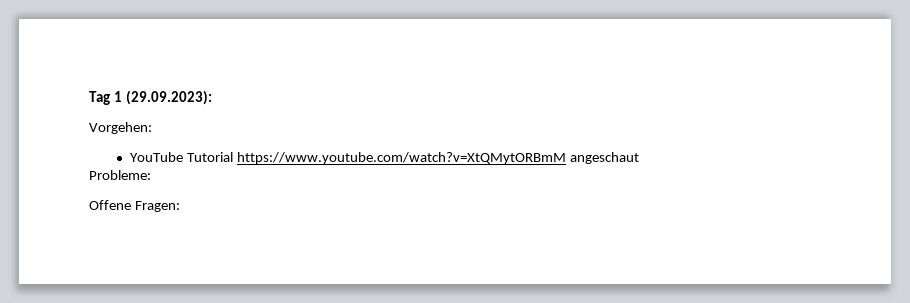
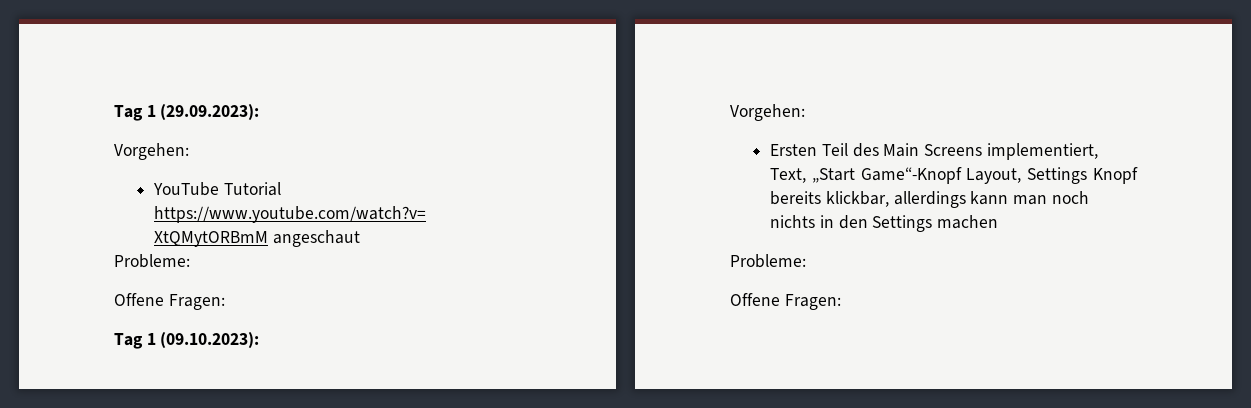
(180, 206) none -> [114,332,260,349] [730,104,805,121] [770,143,1098,160] [770,167,1138,184] [770,191,1089,208] [770,215,998,232] [730,254,806,268] [730,293,841,310] // Tag 1 (09.10.2023): // Vorgehen: // Ersten Teil des Main Screens implementiert, Text, „Start Game“-Knopf Layout, Settings Knopf bereits klickbar, allerdings kann man noch nichts in den Settings machen // Probleme: // Offene Fragen:

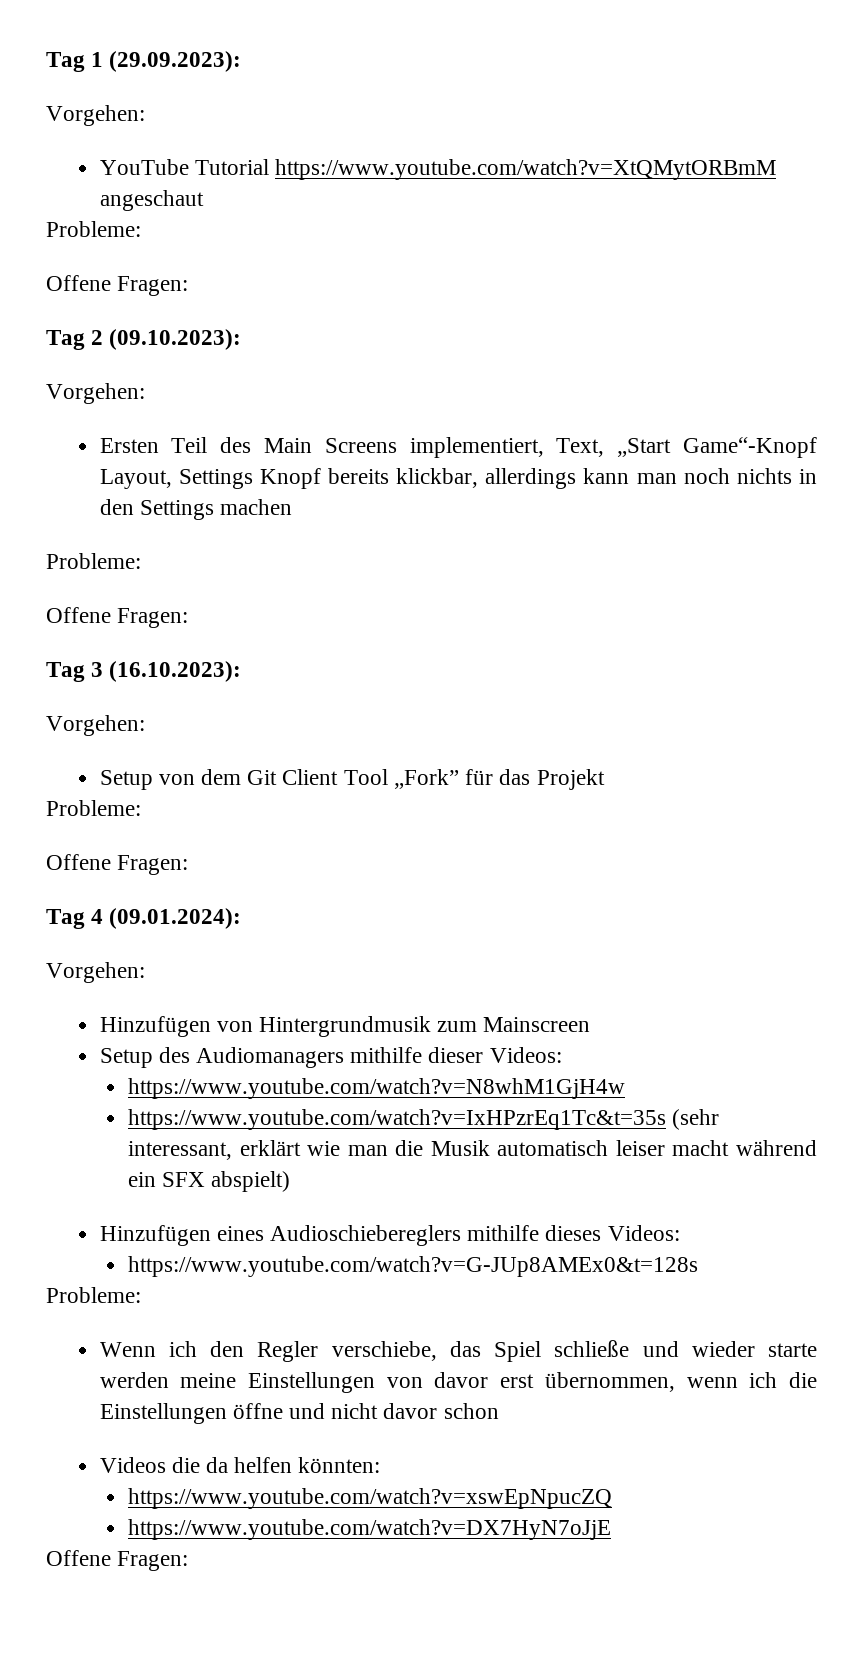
[146,333,156,345] 1 -> [91,330,104,345] 2
(841, 302) none -> [46,661,242,682] [46,715,145,736] [99,769,605,790] [46,800,141,816] [46,854,189,875] [46,908,242,929] [46,962,145,983] [99,1016,591,1037] [99,1047,562,1068] [127,1078,625,1099] [127,1109,720,1130] [127,1140,818,1160] [127,1171,291,1192] [99,1225,680,1246] [127,1256,698,1277] [46,1287,141,1303] [99,1340,817,1362] [99,1372,818,1393] [99,1403,499,1424] [99,1457,381,1473] [127,1488,612,1509] [127,1519,611,1540] [46,1550,189,1571] // Tag 3 (16.10.2023): // Vorgehen: // Setup von dem Git Client Tool „Fork” für das Projekt // Probleme: // Offene Fragen: // Tag 4 (09.01.2024): // Vorgehen: // Hinzufügen von Hintergrundmusik zum Mainscreen // Setup des Audiomanagers mithilfe dieser Videos: // https://www.youtube.com/watch?v=N8whM1GjH4w // https://www.youtube.com/watch?v=IxHPzrEq1Tc&t=35s (sehr interessant, erklärt wie man die Musik automatisch leiser macht während ein SFX abspielt) // Hinzufügen eines Audioschiebereglers mithilfe dieses Videos: // https://www.youtube.com/watch?v=G-JUp8AMEx0&t=128s // Probleme: // Wenn ich den Regler verschiebe, das Spiel schließe und wieder starte werden meine Einstellungen von davor erst übernommen, wenn ich die Einstellungen öffne und nicht davor schon // Videos die da helfen könnten: // https://www.youtube.com/watch?v=xswEpNpucZQ // https://www.youtube.com/watch?v=DX7HyN7oJjE // Offene Fragen:

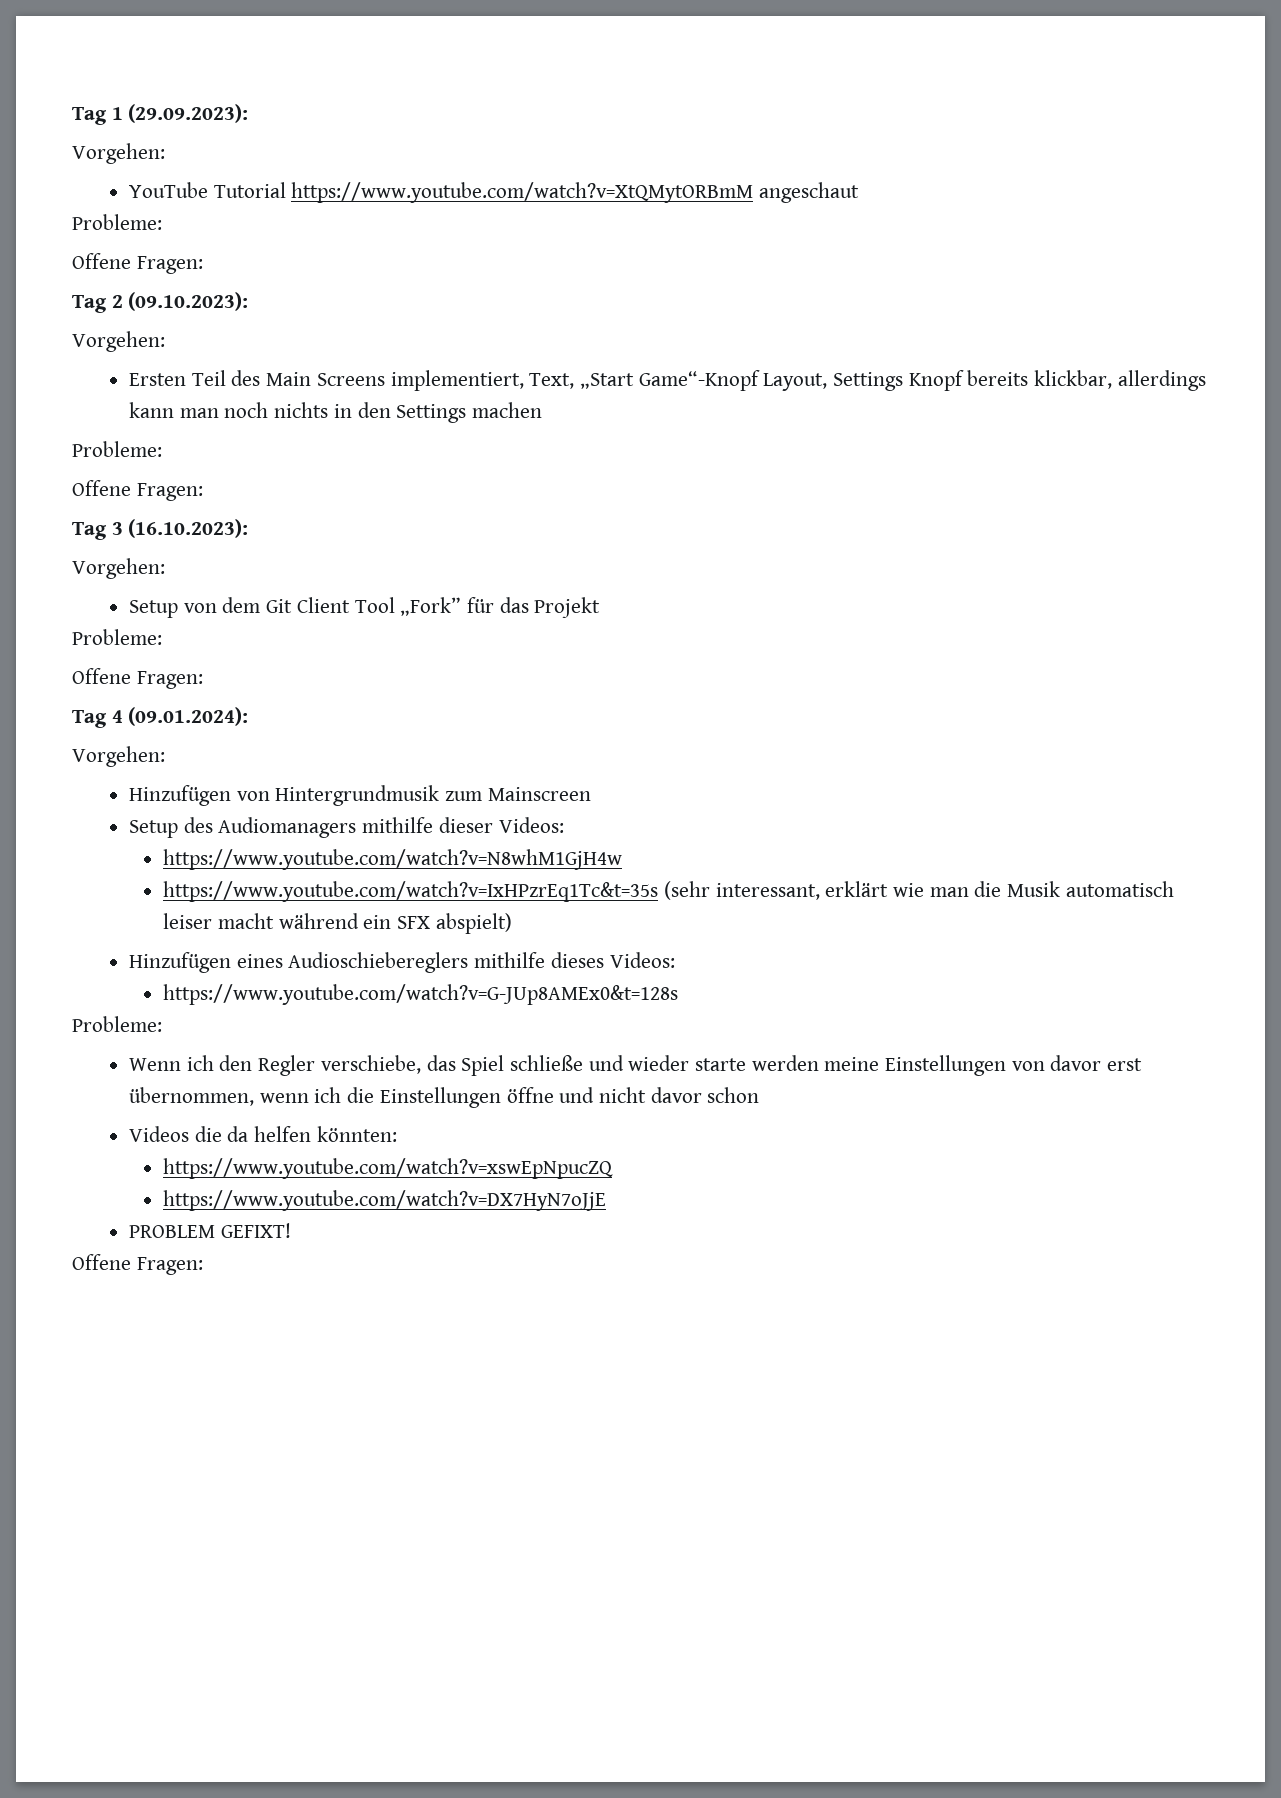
(611, 1529) none -> [129,1223,291,1238] // PROBLEM GEFIXT!

